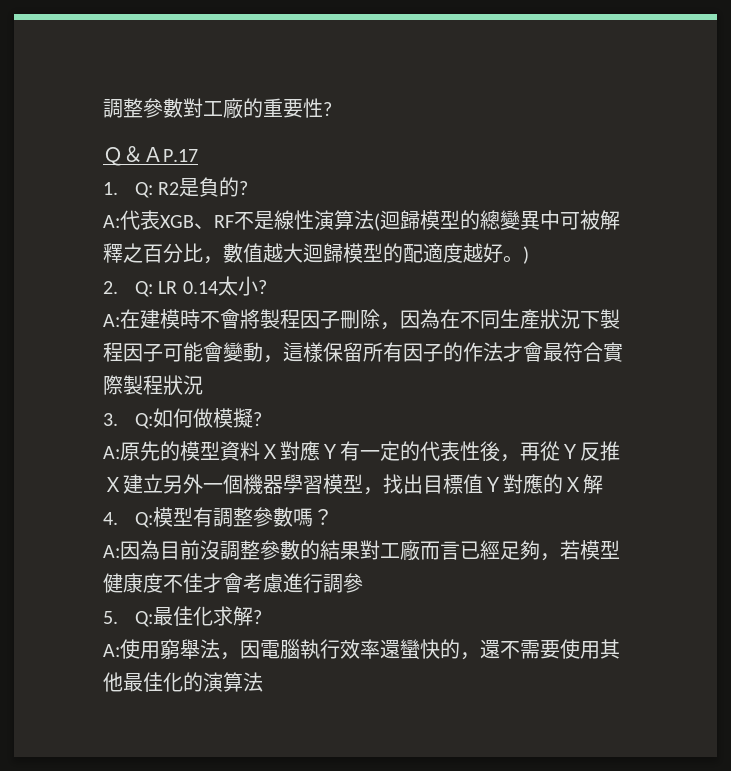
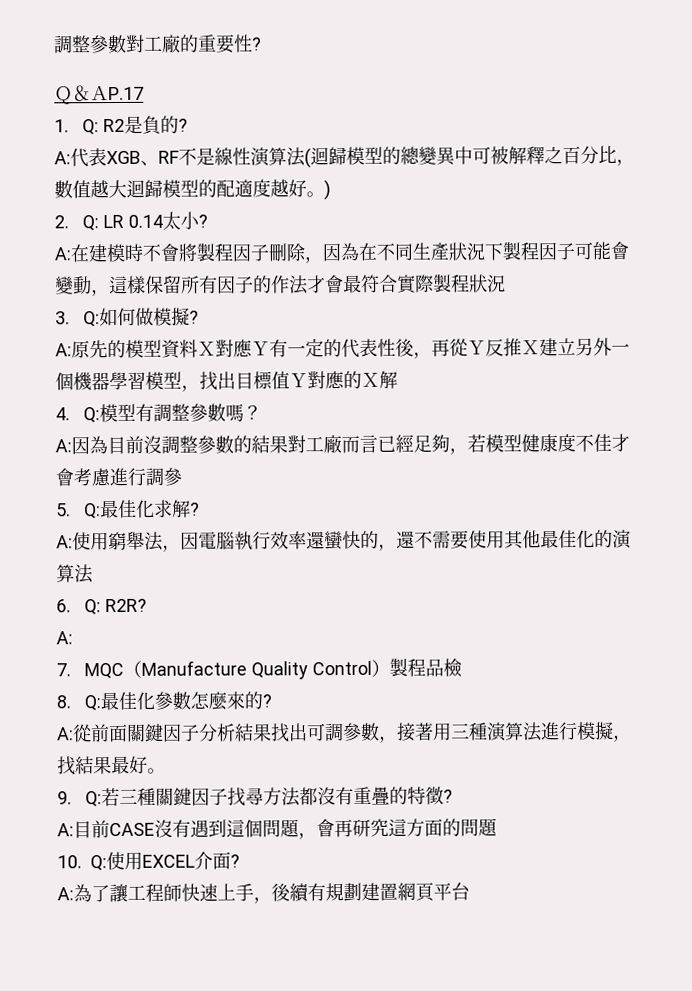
(263, 682) none -> [56,598,147,616] [56,631,73,645] [56,657,462,680] [56,691,273,712] [57,721,632,743] [57,755,166,776] [57,786,454,808] [57,818,498,840] [57,851,240,872] [57,882,470,904] // 6. Q: R2R? // A: // 7. MQC（Manufacture Quality Control）製程品檢 // 8. Q:最佳化參數怎麼來的? // A:從前面關鍵因子分析結果找出可調參數，接著用三種演算法進行模擬，找結果最好。 // 9. Q:若三種關鍵因子找尋方法都沒有重疊的特徵? // A:目前CASE沒有遇到這個問題，會再研究這方面的問題 // 10. Q:使用EXCEL介面? // A:為了讓工程師快速上手，後續有規劃建置網頁平台

